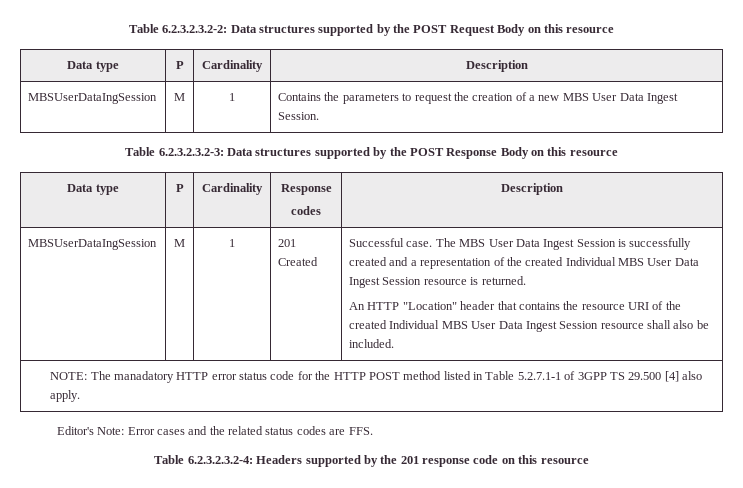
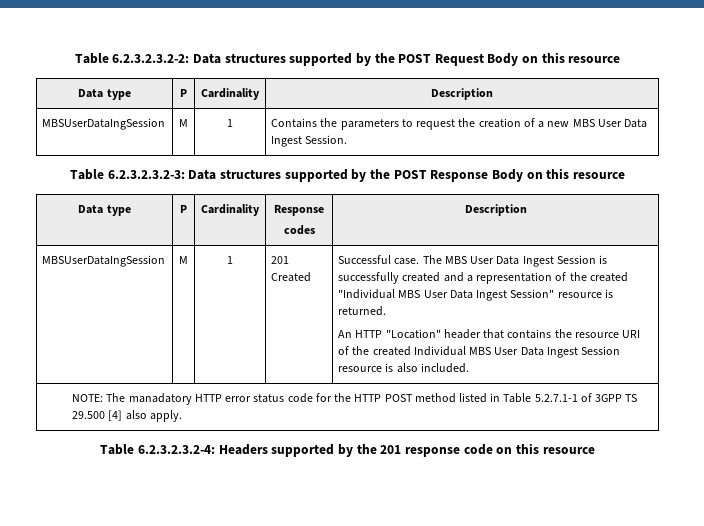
[565,257,699,266] [349,277,422,288] Individual MBS User Data Ingest Session -> [338,289,555,301] "Individual MBS User Data Ingest Session"
[647,320,709,329] shall also be -> [385,363,418,373] is also
[56,426,373,435] // Editor's Note: Error cases and the related status codes are FFS. -> (182, 416) none

